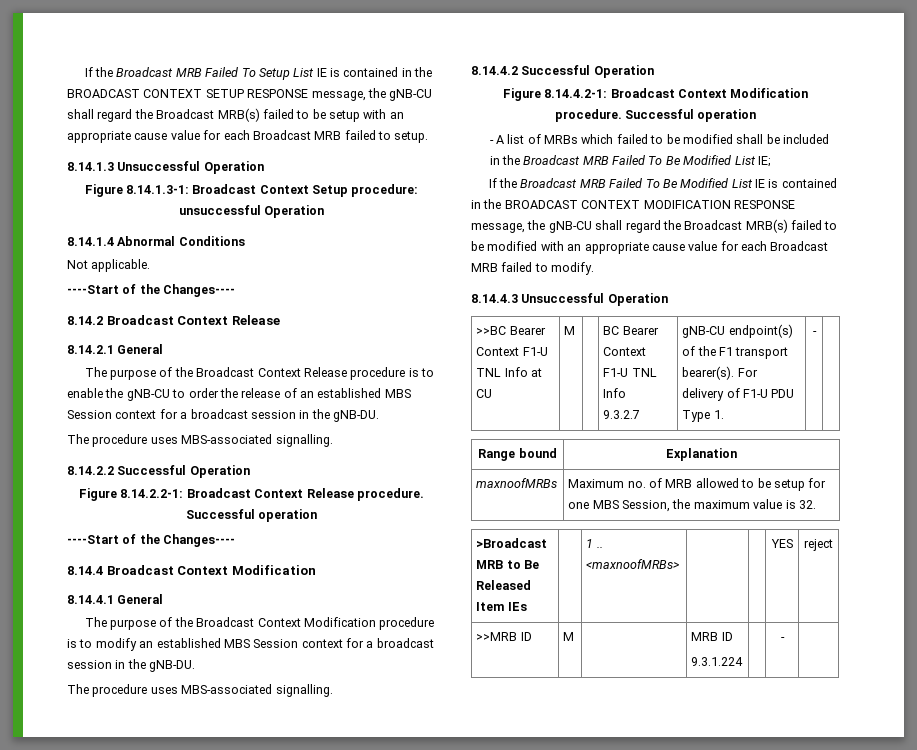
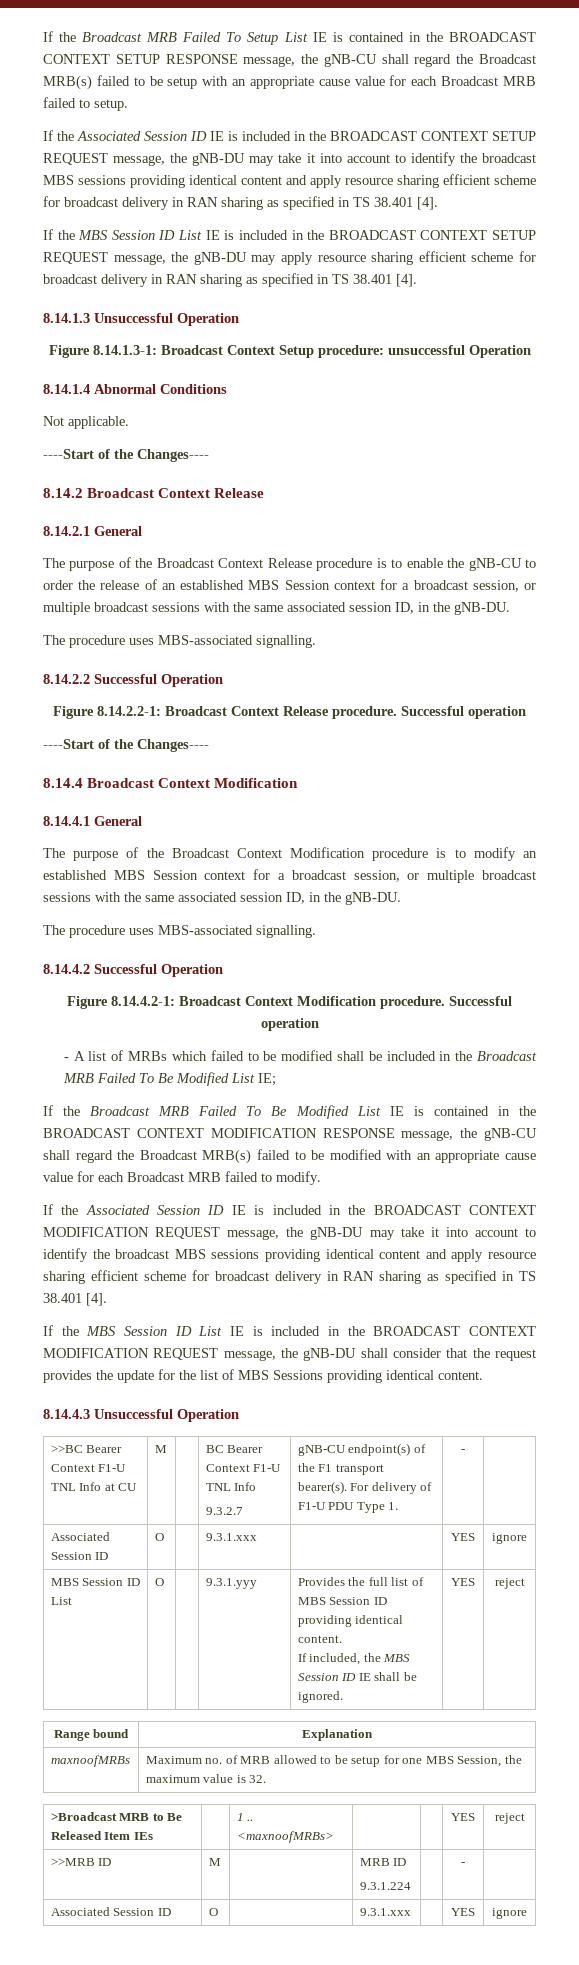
(429, 137) none -> [43,130,536,141] [43,152,536,166] [43,174,536,188] [43,196,438,210] [43,229,537,240] [43,251,537,265] [43,273,417,287] // If the Associated Session ID IE is included in the BROADCAST CONTEXT SETUP REQUEST message, the gNB-DU may take it into account to identify the broadcast MBS sessions providing identical content and apply resource sharing efficient scheme for broadcast delivery in RAN sharing as specified in TS 38.401 [4]. // If the MBS Session ID List IE is included in the BROADCAST CONTEXT SETUP REQUEST message, the gNB-DU may apply resource sharing efficient scheme for broadcast delivery in RAN sharing as specified in TS 38.401 [4].
[250,410,296,419] session -> [472,580,536,592] [43,602,414,615] session, or multiple broadcast sessions with the same associated session ID,
[67,660,112,669] session -> [353,870,537,883] [43,892,305,904] session, or multiple broadcast sessions with the same associated session ID,
(595, 268) none -> [43,1204,536,1215] [43,1227,537,1240] [43,1248,537,1262] [43,1270,536,1284] [43,1293,107,1306] [43,1325,536,1336] [43,1348,536,1361] [43,1369,483,1383] // If the Associated Session ID IE is included in the BROADCAST CONTEXT MODIFICATION REQUEST message, the gNB-DU may take it into account to identify the broadcast MBS sessions providing identical content and apply resource sharing efficient scheme for broadcast delivery in RAN sharing as specified in TS 38.401 [4]. // If the MBS Session ID List IE is included in the BROADCAST CONTEXT MODIFICATION REQUEST message, the gNB-DU shall consider that the request provides the update for the list of MBS Sessions providing identical content.
(817, 333) none -> [50,1532,110,1541] [50,1552,109,1560] [154,1533,164,1541] [205,1533,257,1541] [451,1533,475,1541] [492,1533,527,1544] [50,1578,140,1586] [50,1597,72,1605] [154,1578,164,1586] [205,1578,257,1589] [297,1577,424,1586] [297,1597,387,1605] [297,1615,404,1627] [297,1635,342,1643] [297,1653,411,1665] [297,1672,417,1681] [297,1691,343,1703] [451,1578,475,1586] [494,1578,525,1589] // Associated Session ID | O | | 9.3.1.xxx | | YES | ignore // MBS Session ID List | O | | 9.3.1.yyy | Provides the full list of MBS Session ID providing identical content. // If included, the MBS Session ID IE shall be ignored. | YES | reject
(785, 639) none -> [50,1907,171,1916] [208,1908,218,1916] [359,1908,411,1916] [451,1908,475,1916] [492,1908,527,1919] // Associated Session ID | O | | 9.3.1.xxx | | YES | ignore

